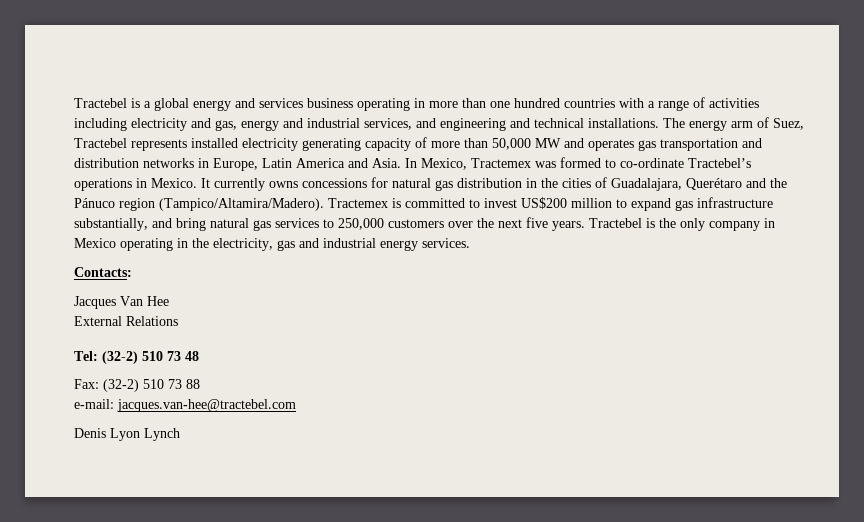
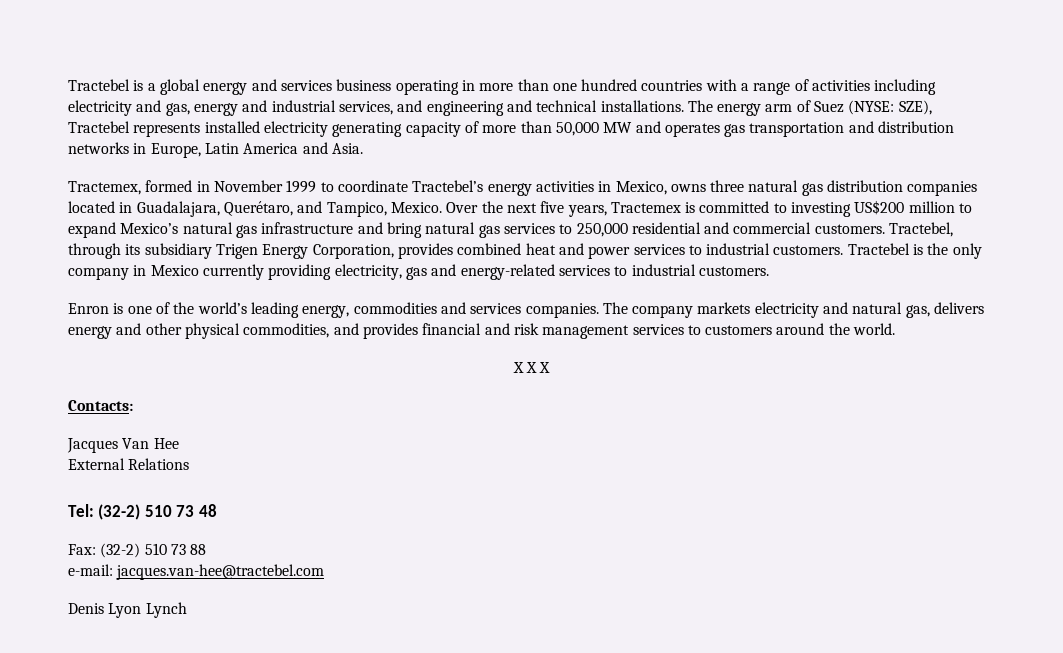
[773,118,804,130] Suez, -> [814,100,932,115] Suez (NYSE: SZE),
[405,157,751,170] [74,177,787,191] [74,198,324,211] In Mexico, Tractemex was formed to co-ordinate Tractebel’s operations in Mexico. It currently owns concessions for natural gas distribution in the cities of Guadalajara, Querétaro and the Pánuco region (Tampico/Altamira/Madero). -> [68,180,978,196] [68,201,607,217] // Tractemex, formed in November 1999 to coordinate Tractebel’s energy activities in Mexico, owns three natural gas distribution companies located in Guadalajara, Querétaro, and Tampico, Mexico. Over the next five years,
[484,198,517,208] invest -> [791,202,852,217] investing
(671, 204) none -> [120,222,233,234] Mexico’s natural
[74,218,148,231] substantially, -> (354, 228) none
[388,217,585,231] customers over the next five years. -> [631,222,954,237] [68,243,844,259] residential and commercial customers. Tractebel, through its subsidiary Trigen Energy Corporation, provides combined heat and power services to industrial customers.
[120,238,470,251] operating in the electricity, gas and industrial energy services. -> [202,264,769,280] [68,302,985,318] [68,323,896,339] [512,362,551,373] currently providing electricity, gas and energy-related services to industrial customers. // Enron is one of the world’s leading energy, commodities and services companies. The company markets electricity and natural gas, delivers energy and other physical commodities, and provides financial and risk management services to customers around the world. // X X X

